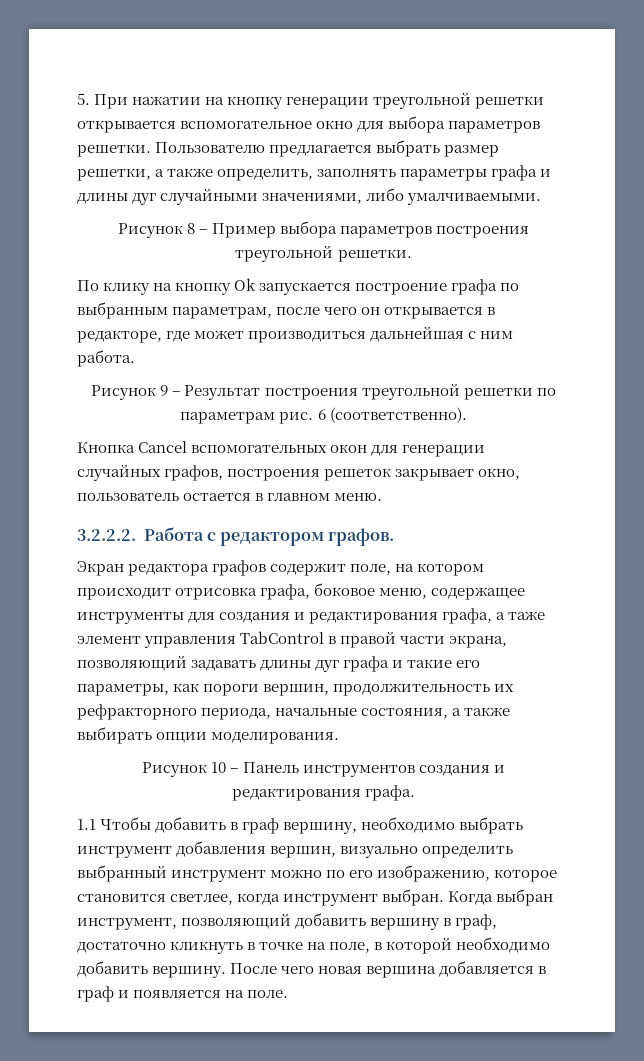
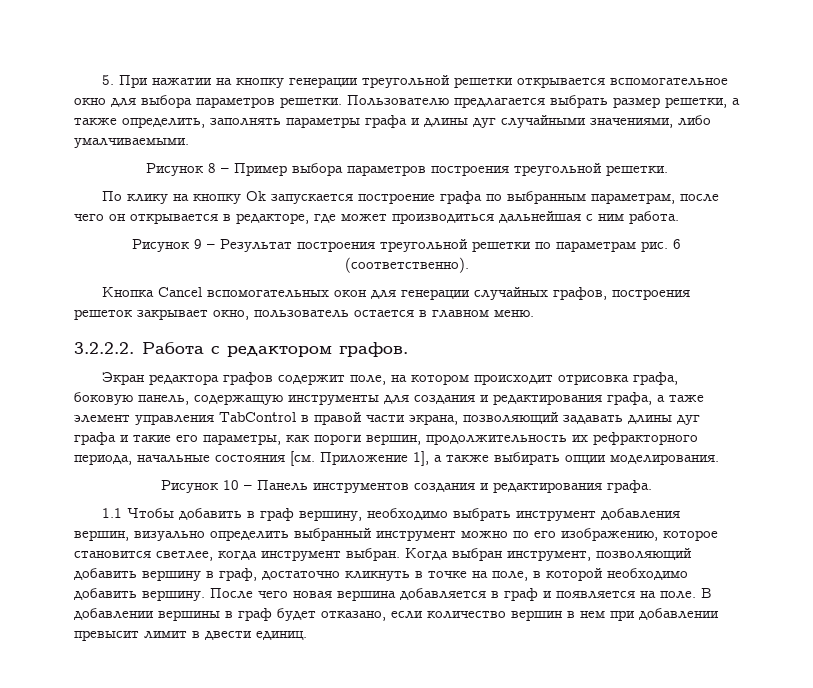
[314,583,526,600] боковое меню, содержащее -> [74,392,283,405] боковую панель, содержащую
[361,708,449,719] состояния, -> [215,451,429,466] состояния [см. Приложение 1],
(289, 994) none -> [701,588,712,598] [74,608,719,621] [74,630,307,641] В добавлении вершины в граф будет отказано, если количество вершин в нем при добавлении превысит лимит в двести единиц.

